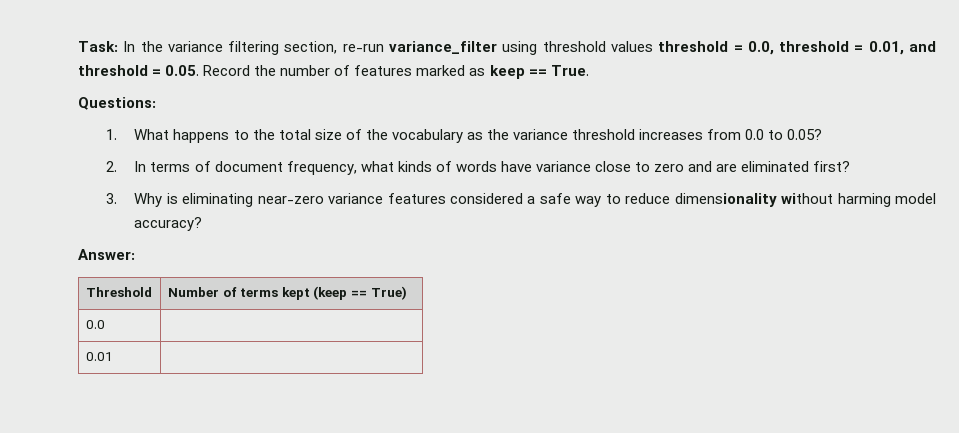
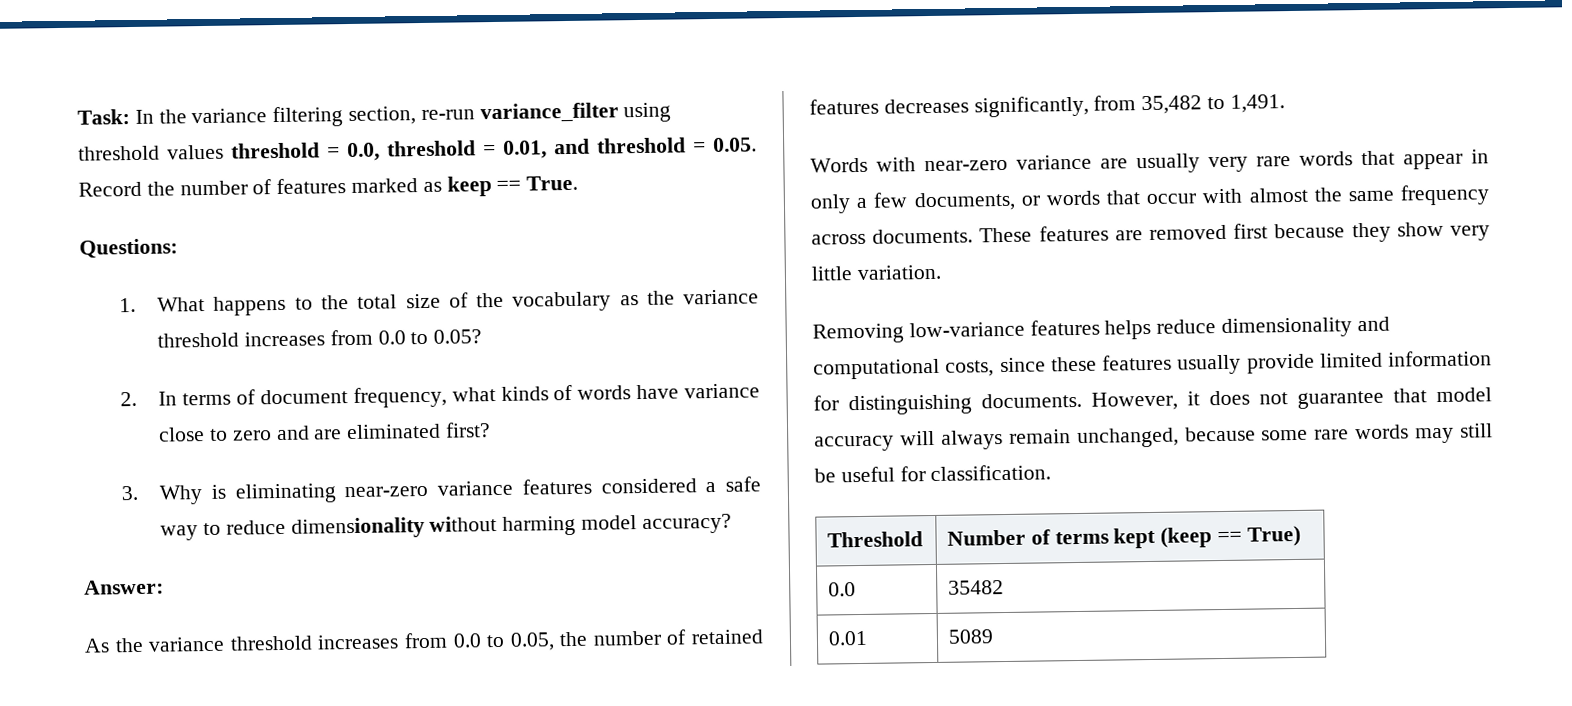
(135, 254) none -> [84,629,764,653] [809,94,1285,118] [810,149,1489,174] [810,184,1490,214] [811,221,1490,245] [811,264,941,281] [812,316,1390,344] [813,350,1492,380] [813,387,1492,416] [814,423,1493,452] [814,464,1052,483] // As the variance threshold increases from 0.0 to 0.05, the number of retained features decreases significantly, from 35,482 to 1,491. // Words with near-zero variance are usually very rare words that appear in only a few documents, or words that occur with almost the same frequency across documents. These features are removed first because they show very little variation. // Removing low-variance features helps reduce dimensionality and computational costs, since these features usually provide limited information for distinguishing documents. However, it does not guarantee that model accuracy will always remain unchanged, because some rare words may still be useful for classification.
(105, 324) none -> [948,580,1005,595] 35482
(113, 356) none -> [948,629,995,644] 5089

